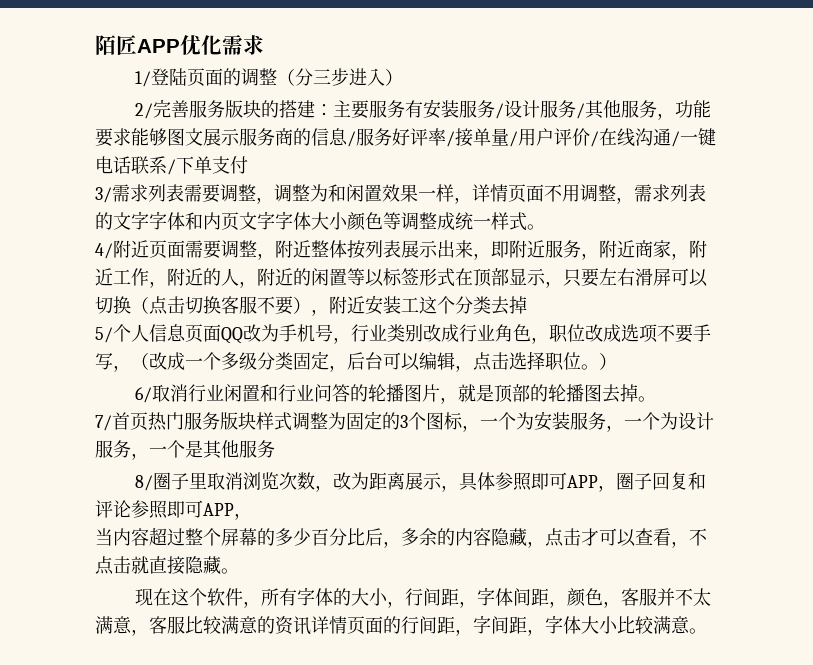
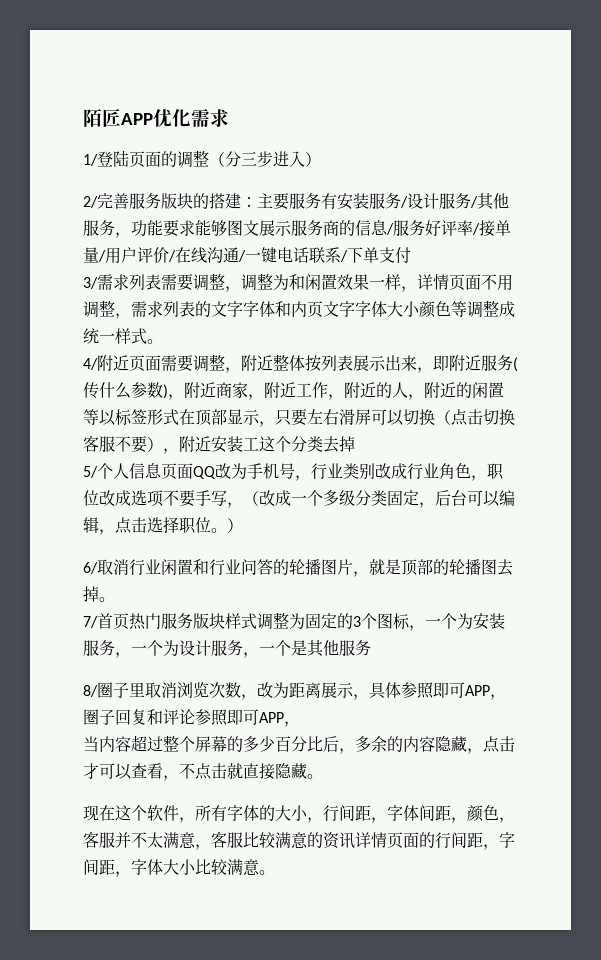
(581, 249) none -> [513,357,518,372] [83,382,168,399] (传什么参数)

